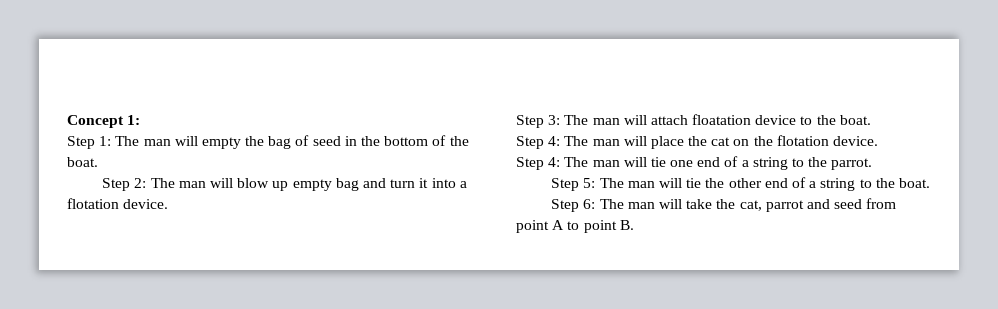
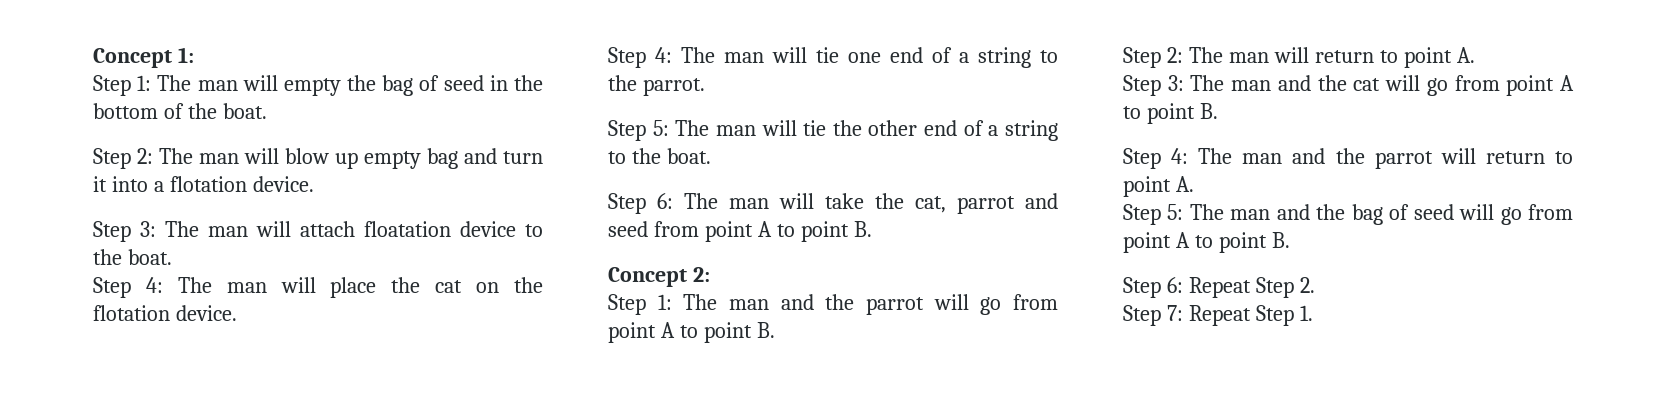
(634, 225) none -> [608,267,710,287] [608,294,1058,315] [608,322,775,343] [1123,47,1475,68] [1123,75,1574,96] [1123,103,1218,124] [1123,148,1573,169] [1123,176,1194,197] [1123,204,1573,225] [1123,232,1290,253] [1123,277,1315,298] [1123,305,1313,326] // Concept 2: // Step 1: The man and the parrot will go from point A to point B. // Step 2: The man will return to point A. // Step 3: The man and the cat will go from point A to point B. // Step 4: The man and the parrot will return to point A. // Step 5: The man and the bag of seed will go from point A to point B. // Step 6: Repeat Step 2. // Step 7: Repeat Step 1.

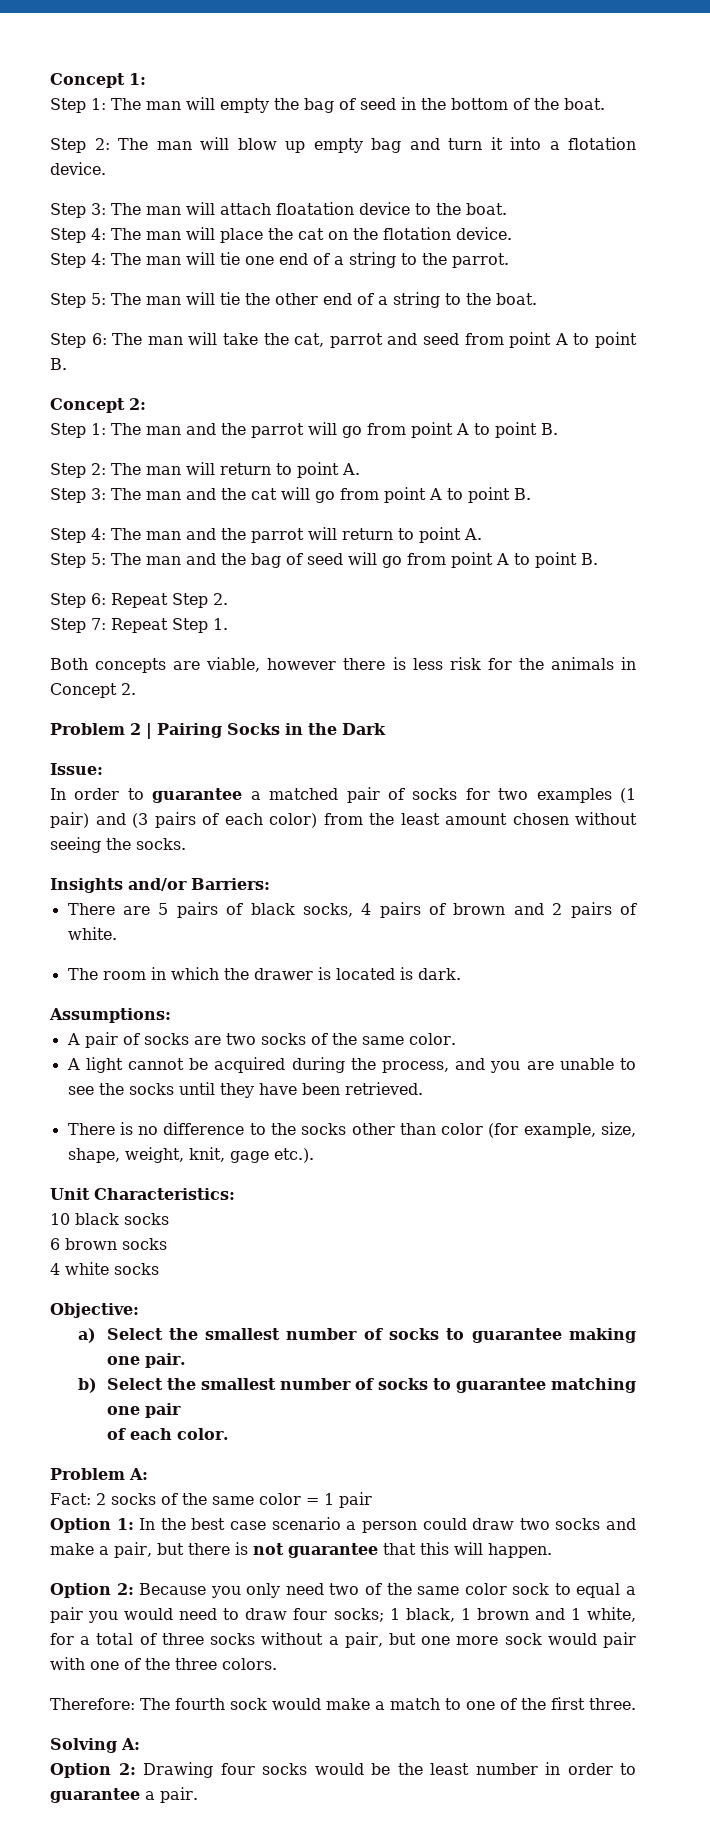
(1313, 313) none -> [50,657,636,673] [50,683,136,698] [50,723,386,739] [50,763,103,775] [50,787,637,803] [50,812,637,828] [50,837,186,853] [50,878,270,893] [67,902,637,918] [67,927,117,940] [67,967,461,980] [49,1008,171,1023] [66,1032,456,1048] [66,1057,636,1073] [67,1082,423,1098] [67,1122,636,1138] [67,1147,314,1163] [50,1188,235,1200] [50,1213,169,1225] [50,1238,167,1250] [50,1262,159,1275] [50,1303,139,1318] [78,1328,636,1343] [106,1353,186,1368] [78,1378,636,1393] [106,1403,181,1418] [106,1428,229,1440] [50,1468,148,1480] [50,1492,372,1508] [50,1517,637,1533] [50,1542,552,1558] [50,1583,636,1598] [50,1607,636,1623] [50,1632,636,1648] [50,1657,277,1670] [50,1697,636,1710] [50,1738,140,1753] [50,1762,636,1778] [50,1787,198,1803] // Both concepts are viable, however there is less risk for the animals in Concept 2. // Problem 2 | Pairing Socks in the Dark // Issue: // In order to guarantee a matched pair of socks for two examples (1 pair) and (3 pairs of each color) from the least amount chosen without seeing the socks. // Insights and/or Barriers: // There are 5 pairs of black socks, 4 pairs of brown and 2 pairs of white. // The room in which the drawer is located is dark. // Assumptions: // A pair of socks are two socks of the same color. // A light cannot be acquired during the process, and you are unable to see the socks until they have been retrieved. // There is no difference to the socks other than color (for example, size, shape, weight, knit, gage etc.). // Unit Characteristics: // 10 black socks // 6 brown socks // 4 white socks // Objective: // a) Select the smallest number of socks to guarantee making one pair. // b) Select the smallest number of socks to guarantee matching one pair // of each color. // Problem A: // Fact: 2 socks of the same color = 1 pair // Option 1: In the best case scenario a person could draw two socks and make a pair, but there is not guarantee that this will happen. // Option 2: Because you only need two of the same color sock to equal a pair you would need to draw four socks; 1 black, 1 brown and 1 white, for a total of three socks without a pair, but one more sock would pair with one of the three colors. // Therefore: The fourth sock would make a match to one of the first three. // Solving A: // Option 2: Drawing four socks would be the least number in order to guarantee a pair.

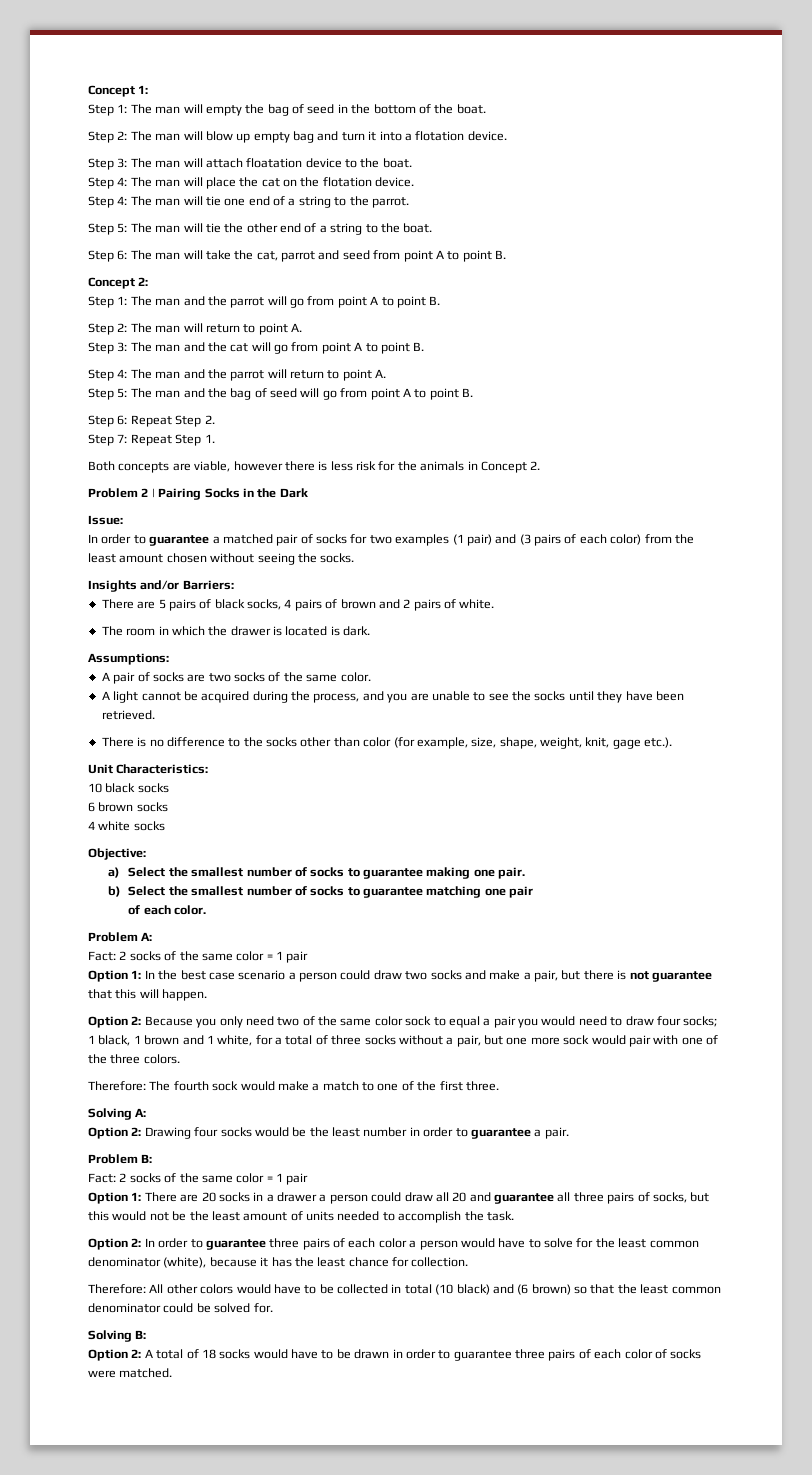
(198, 1795) none -> [88,1154,153,1164] [88,1173,309,1185] [88,1192,710,1204] [88,1211,514,1223] [88,1238,699,1250] [88,1257,469,1268] [88,1284,721,1295] [88,1303,273,1313] [88,1330,147,1342] [88,1349,702,1361] [88,1368,173,1378] // Problem B: // Fact: 2 socks of the same color = 1 pair // Option 1: There are 20 socks in a drawer a person could draw all 20 and guarantee all three pairs of socks, but this would not be the least amount of units needed to accomplish the task. // Option 2: In order to guarantee three pairs of each color a person would have to solve for the least common denominator (white), because it has the least chance for collection. // Therefore: All other colors would have to be collected in total (10 black) and (6 brown) so that the least common denominator could be solved for. // Solving B: // Option 2: A total of 18 socks would have to be drawn in order to guarantee three pairs of each color of socks were matched.

